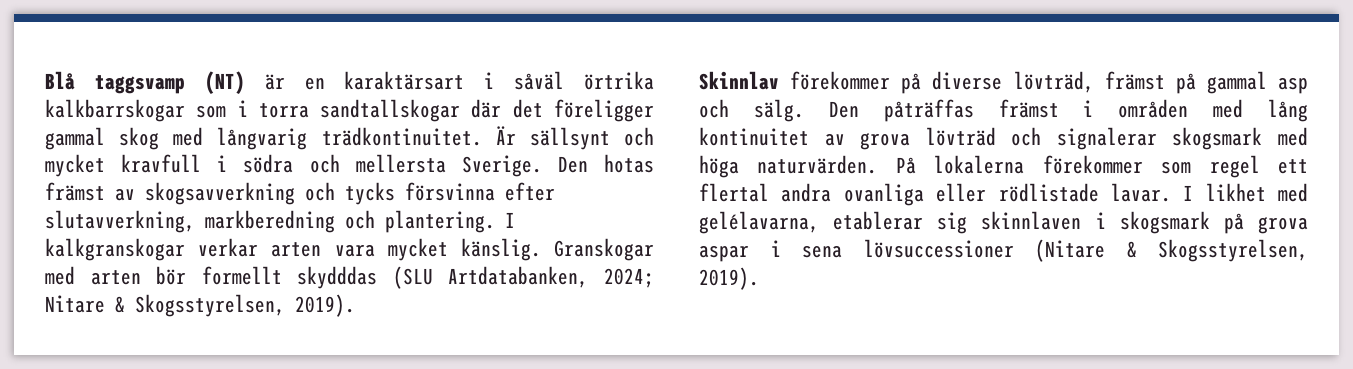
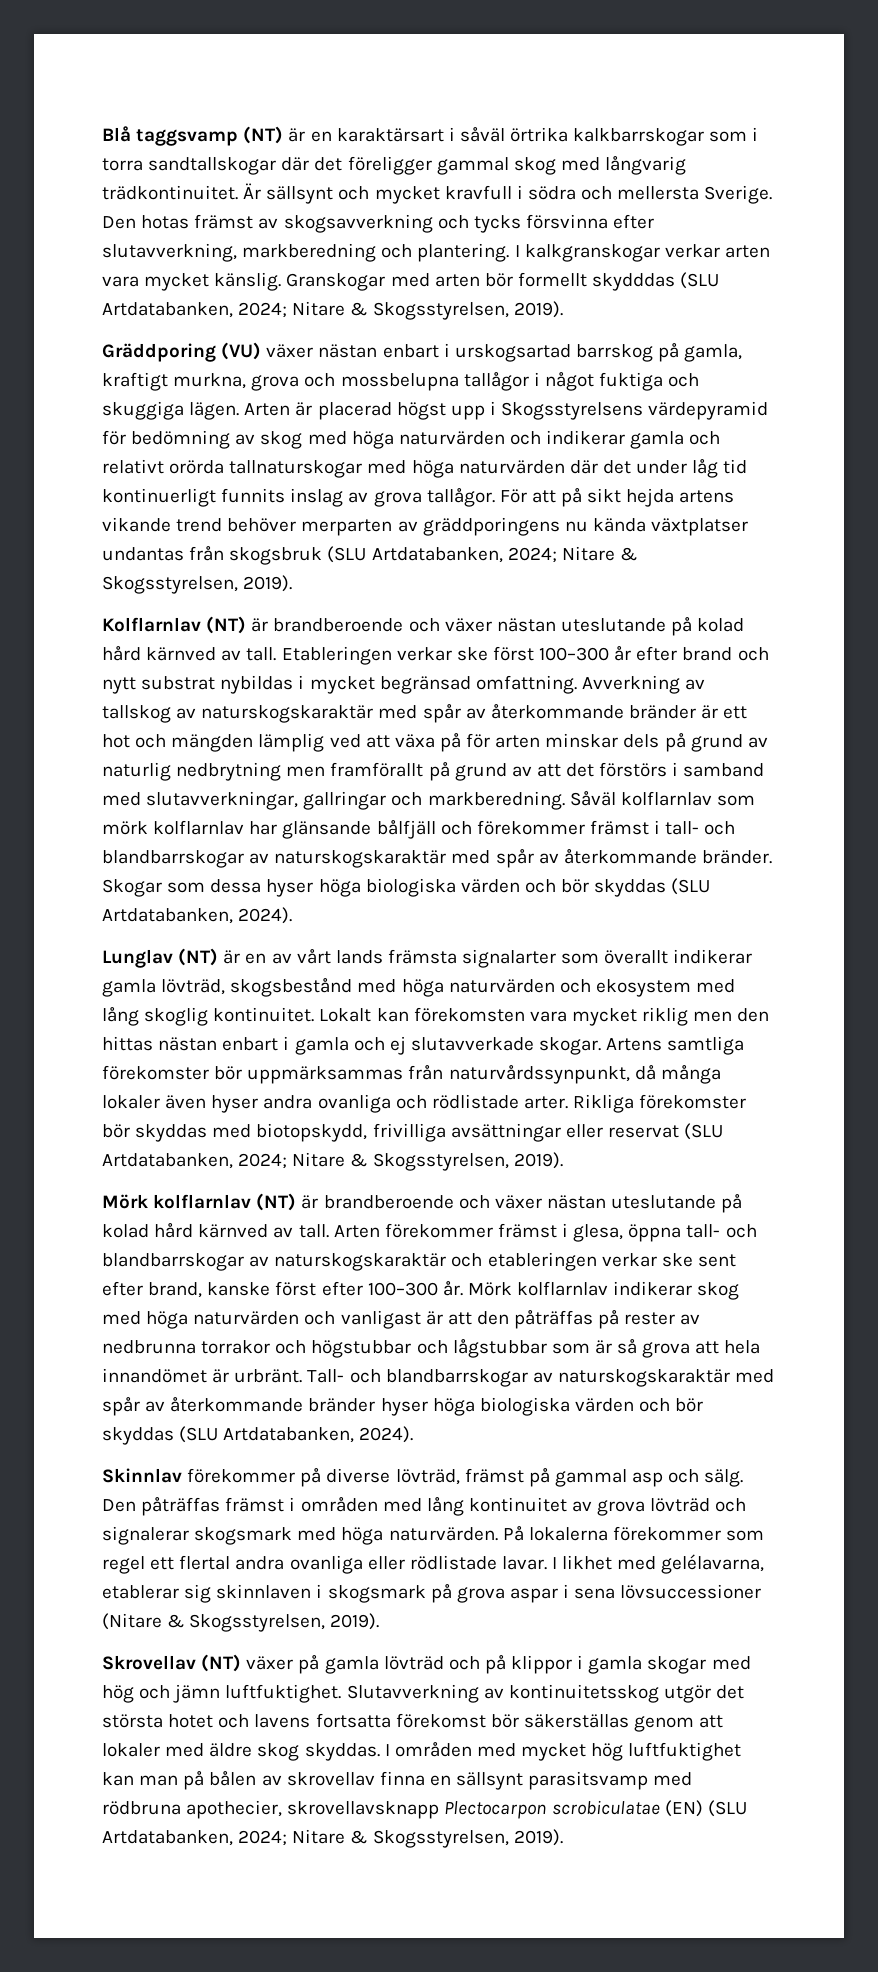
(355, 305) none -> [102,342,743,362] [102,372,700,391] [102,401,769,420] [102,430,721,449] [102,459,748,478] [102,488,735,507] [102,517,749,536] [102,546,637,565] [102,575,293,594] [102,616,745,636] [102,646,769,665] [102,675,706,694] [102,704,748,723] [102,733,768,752] [102,762,765,781] [102,791,755,810] [102,820,736,839] [102,849,772,868] [102,878,711,897] [102,907,293,924] [102,948,753,968] [102,978,736,997] [102,1007,770,1026] [102,1036,745,1055] [102,1065,721,1084] [102,1094,747,1113] [102,1123,724,1142] [102,1152,563,1171] [102,1193,743,1213] [102,1223,757,1242] [102,1252,736,1271] [102,1281,740,1300] [102,1310,701,1329] [102,1339,761,1358] [102,1368,775,1387] [102,1397,704,1416] [102,1426,414,1445] // Gräddporing (VU) växer nästan enbart i urskogsartad barrskog på gamla, kraftigt murkna, grova och mossbelupna tallågor i något fuktiga och skuggiga lägen. Arten är placerad högst upp i Skogsstyrelsens värdepyramid för bedömning av skog med höga naturvärden och indikerar gamla och relativt orörda tallnaturskogar med höga naturvärden där det under låg tid kontinuerligt funnits inslag av grova tallågor. För att på sikt hejda artens vikande trend behöver merparten av gräddporingens nu kända växtplatser undantas från skogsbruk (SLU Artdatabanken, 2024; Nitare & Skogsstyrelsen, 2019). // Kolflarnlav (NT) är brandberoende och växer nästan uteslutande på kolad hård kärnved av tall. Etableringen verkar ske först 100–300 år efter brand och nytt substrat nybildas i mycket begränsad omfattning. Avverkning av tallskog av naturskogskaraktär med spår av återkommande bränder är ett hot och mängden lämplig ved att växa på för arten minskar dels på grund av naturlig nedbrytning men framförallt på grund av att det förstörs i samband med slutavverkningar, gallringar och markberedning. Såväl kolflarnlav som mörk kolflarnlav har glänsande bålfjäll och förekommer främst i tall- och blandbarrskogar av naturskogskaraktär med spår av återkommande bränder. Skogar som dessa hyser höga biologiska värden och bör skyddas (SLU Artdatabanken, 2024). // Lunglav (NT) är en av vårt lands främsta signalarter som överallt indikerar gamla lövträd, skogsbestånd med höga naturvärden och ekosystem med lång skoglig kontinuitet. Lokalt kan förekomsten vara mycket riklig men den hittas nästan enbart i gamla och ej slutavverkade skogar. Artens samtliga förekomster bör uppmärksammas från naturvårdssynpunkt, då många lokaler även hyser andra ovanliga och rödlistade arter. Rikliga förekomster bör skyddas med biotopskydd, frivilliga avsättningar eller reservat (SLU Artdatabanken, 2024; Nitare & Skogsstyrelsen, 2019). // Mörk kolflarnlav (NT) är brandberoende och växer nästan uteslutande på kolad hård kärnved av tall. Arten förekommer främst i glesa, öppna tall- och blandbarrskogar av naturskogskaraktär och etableringen verkar ske sent efter brand, kanske först efter 100–300 år. Mörk kolflarnlav indikerar skog med höga naturvärden och vanligast är att den påträffas på rester av nedbrunna torrakor och högstubbar och lågstubbar som är så grova att hela innandömet är urbränt. Tall- och blandbarrskogar av naturskogskaraktär med spår av återkommande bränder hyser höga biologiska värden och bör skyddas (SLU Artdatabanken, 2024).
(759, 278) none -> [102,1654,751,1674] [102,1684,745,1703] [102,1713,724,1732] [102,1742,742,1761] [102,1771,693,1790] [102,1800,747,1819] [102,1829,563,1848] // Skrovellav (NT) växer på gamla lövträd och på klippor i gamla skogar med hög och jämn luftfuktighet. Slutavverkning av kontinuitetsskog utgör det största hotet och lavens fortsatta förekomst bör säkerställas genom att lokaler med äldre skog skyddas. I områden med mycket hög luftfuktighet kan man på bålen av skrovellav finna en sällsynt parasitsvamp med rödbruna apothecier, skrovellavsknapp Plectocarpon scrobiculatae (EN) (SLU Artdatabanken, 2024; Nitare & Skogsstyrelsen, 2019).

